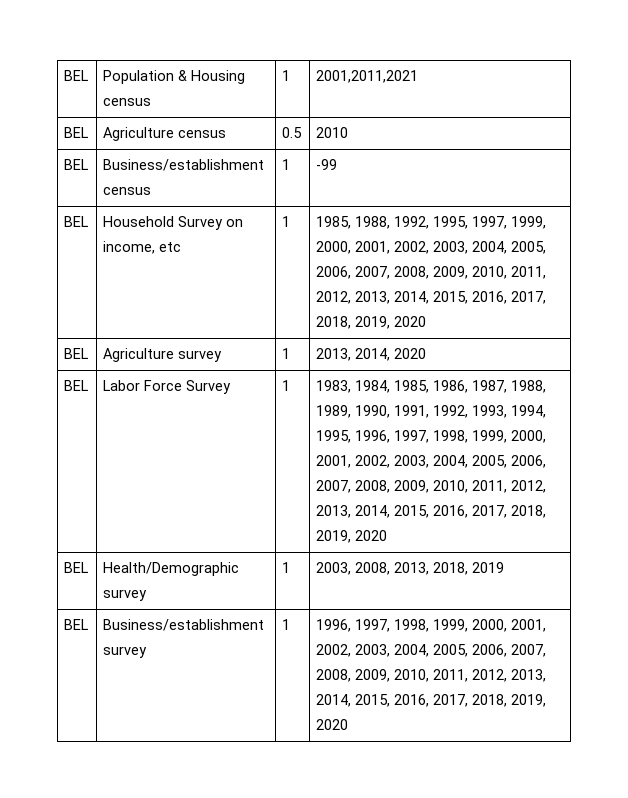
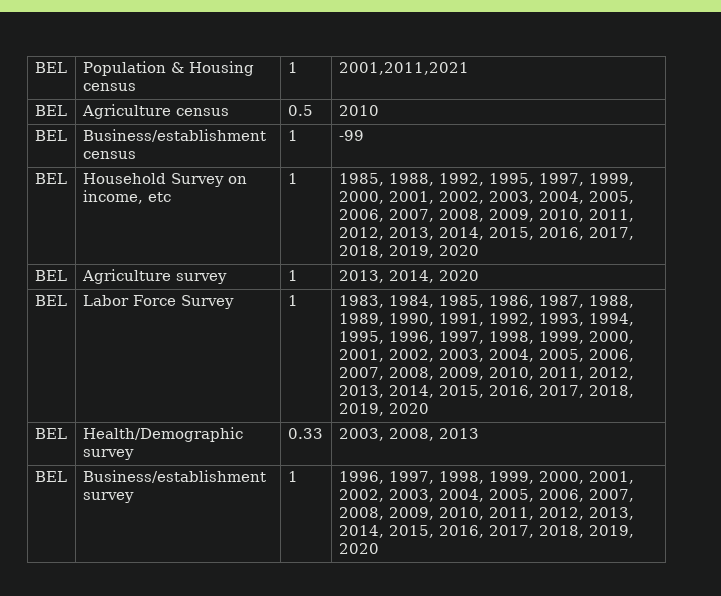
[282,562,291,573] 1 -> [287,428,323,439] 0.33
[394,562,505,575] 2013, 2018, 2019 -> [438,428,479,439] 2013

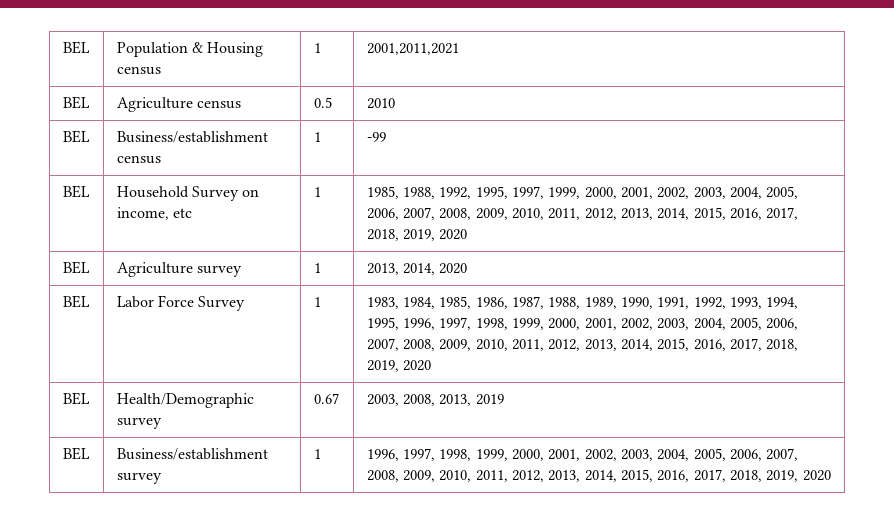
[287,428,323,439] 0.33 -> [313,393,339,404] 0.67
[438,428,479,439] 2013 -> [439,394,504,406] 2013, 2019

